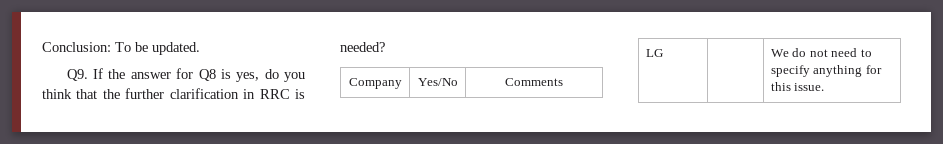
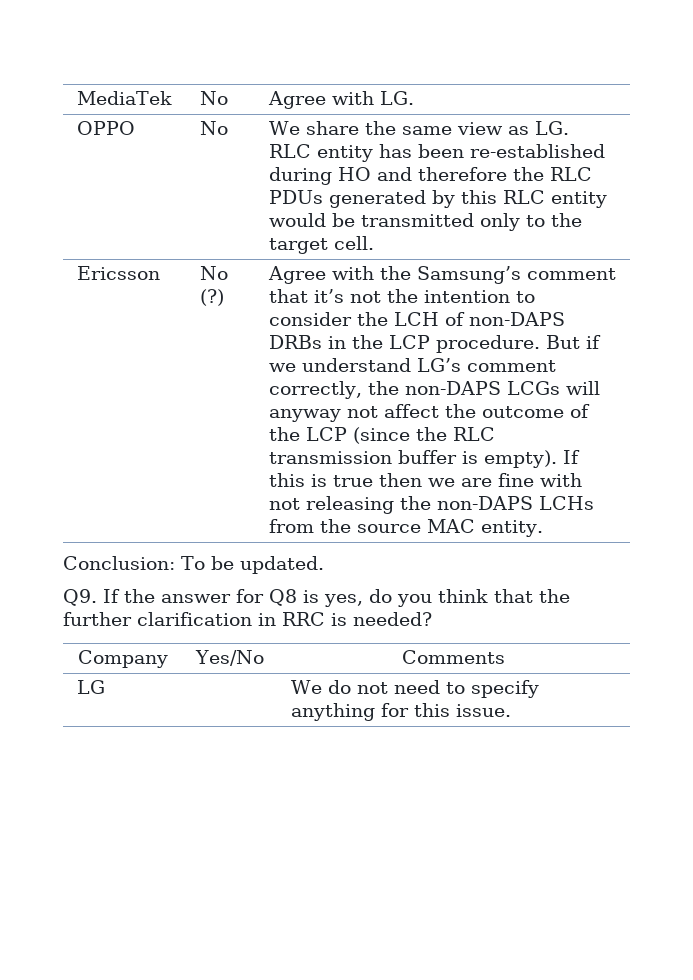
(42, 47) none -> [76,91,172,105] [199,91,228,105] [267,91,414,109] [76,121,135,135] [199,121,228,135] [268,121,569,135] [268,144,605,162] [268,167,592,185] [268,190,607,208] [268,213,582,231] [268,236,374,254] [76,266,160,280] [199,266,228,280] [199,289,224,306] [267,266,616,284] [268,289,535,303] [268,312,565,326] [268,335,601,353] [268,358,556,372] [268,381,600,399] [268,404,590,422] [268,427,495,444] [268,450,580,468] [268,473,582,487] [268,496,594,514] [268,519,543,537] MediaTek | No | Agree with LG. // OPPO | No | We share the same view as LG. RLC entity has been re-established during HO and therefore the RLC PDUs generated by this RLC entity would be transmitted only to the target cell. // Ericsson | No (?) | Agree with the Samsung’s comment that it’s not the intention to consider the LCH of non-DAPS DRBs in the LCP procedure. But if we understand LG’s comment correctly, the non-DAPS LCGs will anyway not affect the outcome of the LCP (since the RLC transmission buffer is empty). If this is true then we are fine with not releasing the non-DAPS LCHs from the source MAC entity. //

